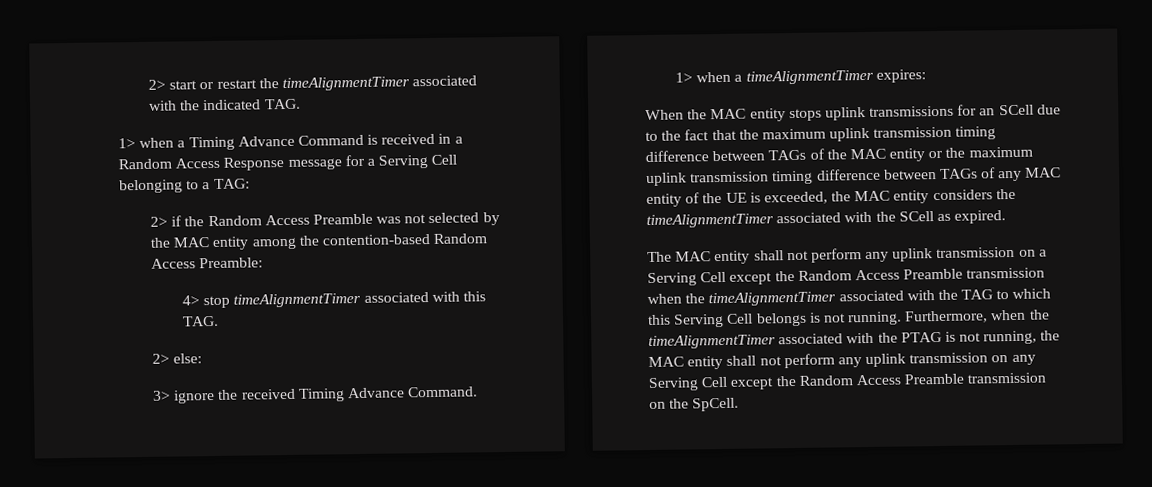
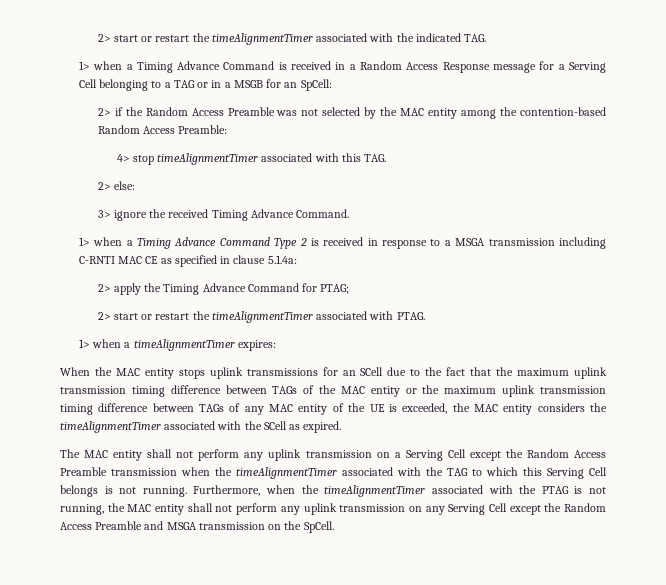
[213,178,250,189] TAG: -> [173,79,332,91] TAG or in a MSGB for an SpCell:
(479, 392) none -> [78,237,607,249] [78,255,297,267] [97,283,350,295] [97,311,425,323] // 1> when a Timing Advance Command Type 2 is received in response to a MSGA transmission including C-RNTI MAC CE as specified in clause 5.1.4a: // 2> apply the Timing Advance Command for PTAG; // 2> start or restart the timeAlignmentTimer associated with PTAG.
(965, 379) none -> [144,521,197,530] and MSGA

